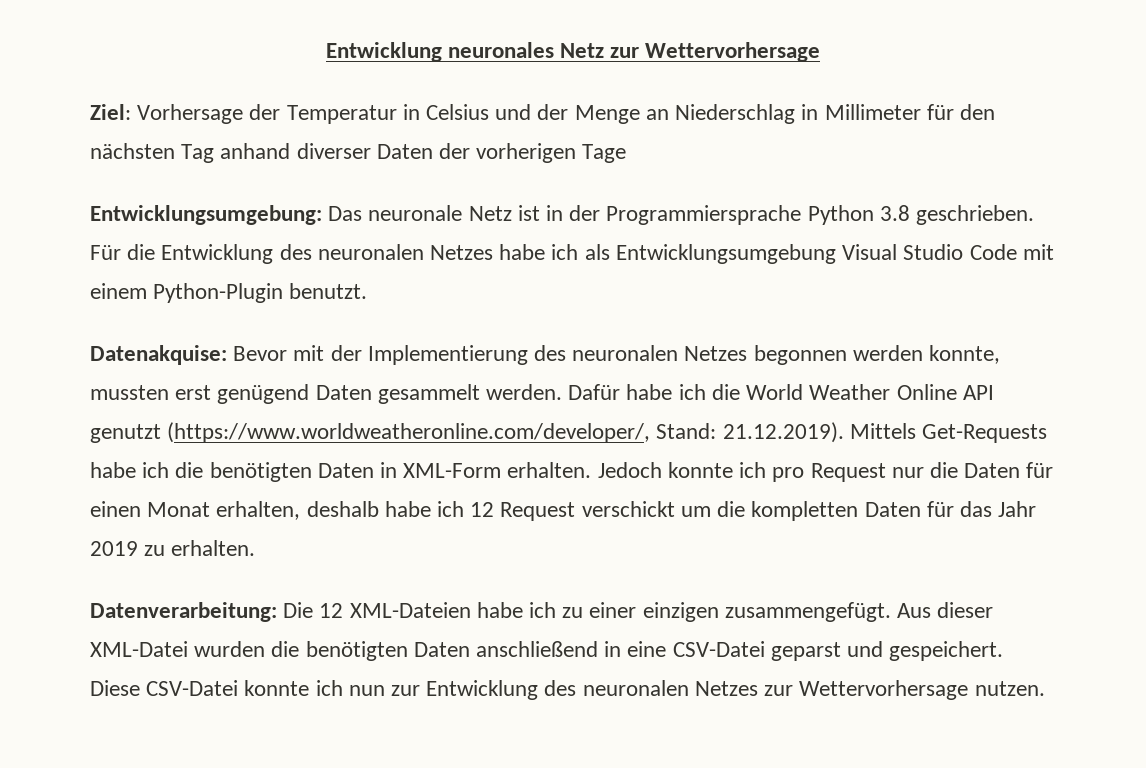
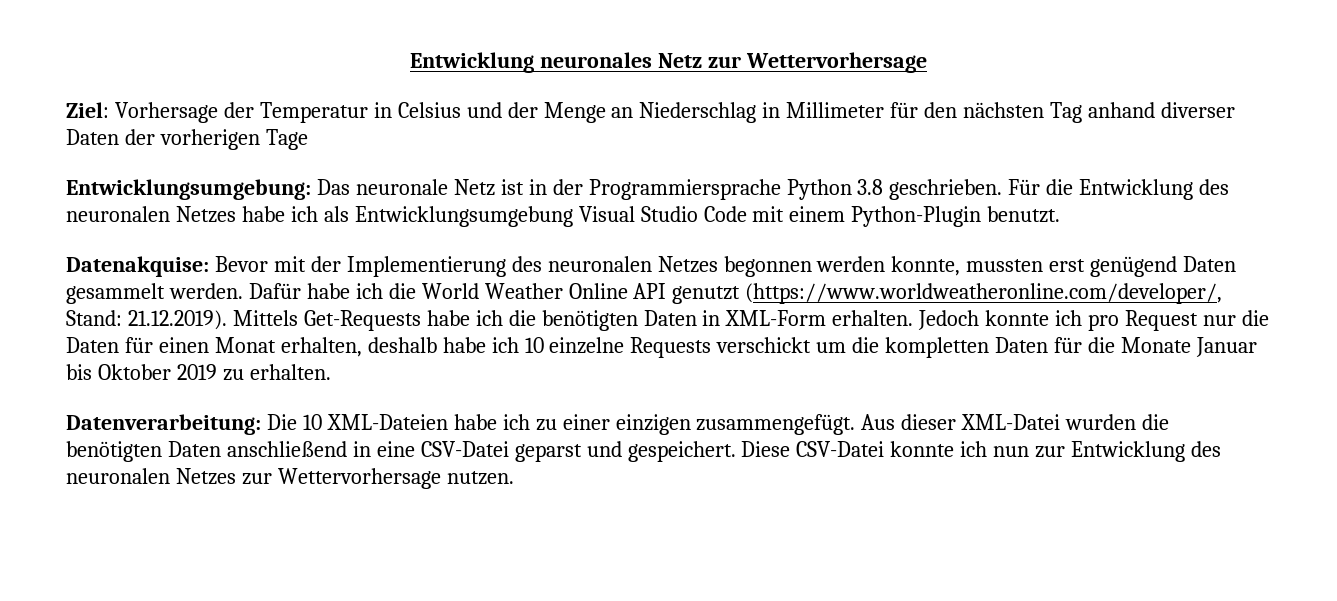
[470,502,576,521] 12 Request -> [524,337,712,358] 10 einzelne Requests
[959,501,1037,517] das Jahr -> [1087,337,1257,357] [66,364,171,380] die Monate Januar bis Oktober
[319,603,344,618] 12 -> [302,414,322,430] 10

